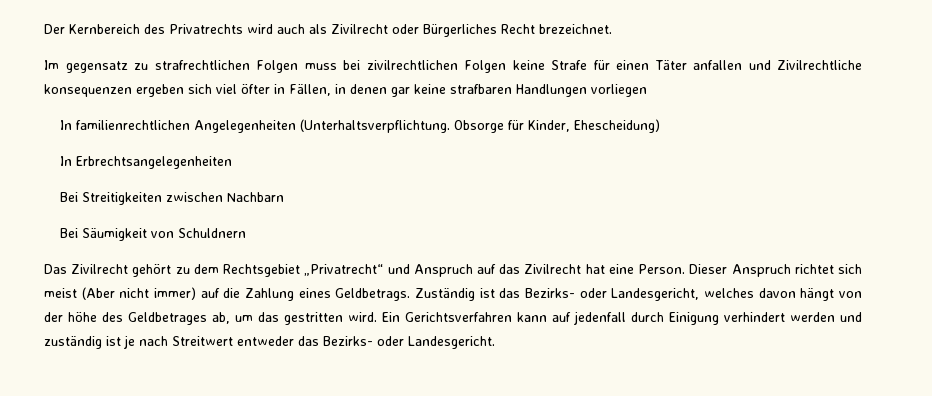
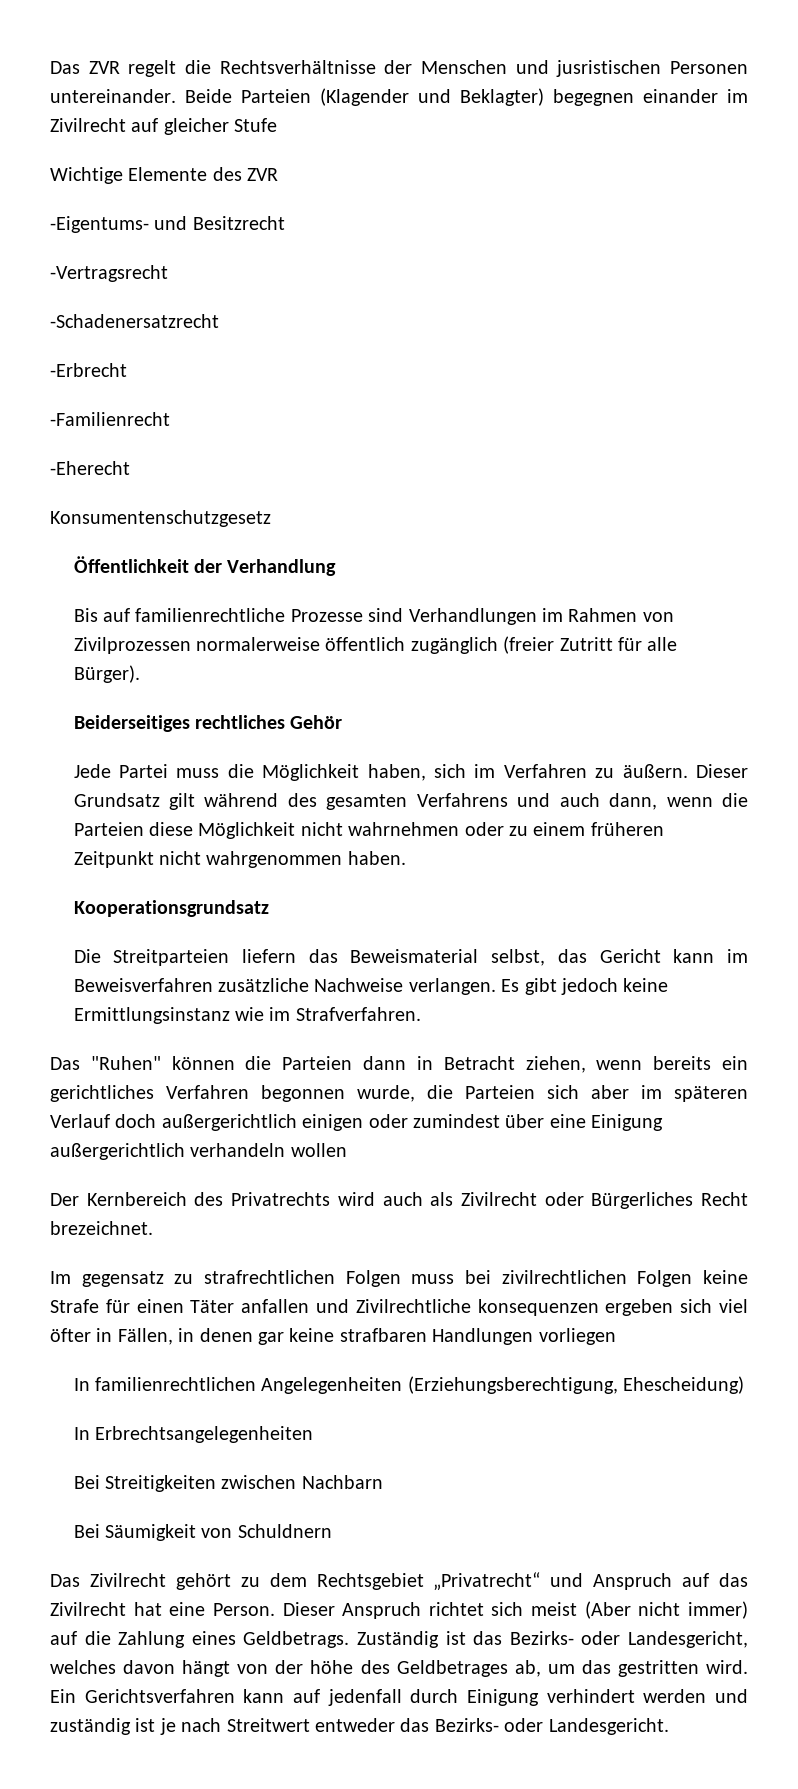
(44, 29) none -> [50,60,748,77] [50,88,748,106] [50,118,278,135] [50,167,279,184] [50,216,285,233] [50,265,168,282] [50,314,219,328] [50,363,127,377] [50,412,170,426] [50,461,130,475] [50,510,271,527] [73,556,337,576] [73,608,674,625] [73,636,678,654] [73,665,140,683] [73,715,343,732] [73,764,749,781] [73,793,749,810] [73,822,664,839] [73,851,406,868] [73,900,269,917] [73,949,749,966] [73,978,669,995] [73,1007,421,1024] [50,1056,749,1073] [50,1085,748,1102] [50,1114,664,1131] [50,1143,347,1160] Das ZVR regelt die Rechtsverhältnisse der Menschen und jusristischen Personen untereinander. Beide Parteien (Klagender und Beklagter) begegnen einander im Zivilrecht auf gleicher Stufe // Wichtige Elemente des ZVR // -Eigentums- und Besitzrecht // -Vertragsrecht // -Schadenersatzrecht // -Erbrecht // -Familienrecht // -Eherecht // Konsumentenschutzgesetz // Öffentlichkeit der Verhandlung // Bis auf familienrechtliche Prozesse sind Verhandlungen im Rahmen von Zivilprozessen normalerweise öffentlich zugänglich (freier Zutritt für alle Bürger). // Beiderseitiges rechtliches Gehör // Jede Partei muss die Möglichkeit haben, sich im Verfahren zu äußern. Dieser Grundsatz gilt während des gesamten Verfahrens und auch dann, wenn die Parteien diese Möglichkeit nicht wahrnehmen oder zu einem früheren Zeitpunkt nicht wahrgenommen haben. // Kooperationsgrundsatz // Die Streitparteien liefern das Beweismaterial selbst, das Gericht kann im Beweisverfahren zusätzliche Nachweise verlangen. Es gibt jedoch keine Ermittlungsinstanz wie im Strafverfahren. // Das "Ruhen" können die Parteien dann in Betracht ziehen, wenn bereits ein gerichtliches Verfahren begonnen wurde, die Parteien sich aber im späteren Verlauf doch außergerichtlich einigen oder zumindest über eine Einigung außergerichtlich verhandeln wollen //
[300,119,571,133] (Unterhaltsverpflichtung. Obsorge für Kinder, -> [407,1376,618,1394] (Erziehungsberechtigung,

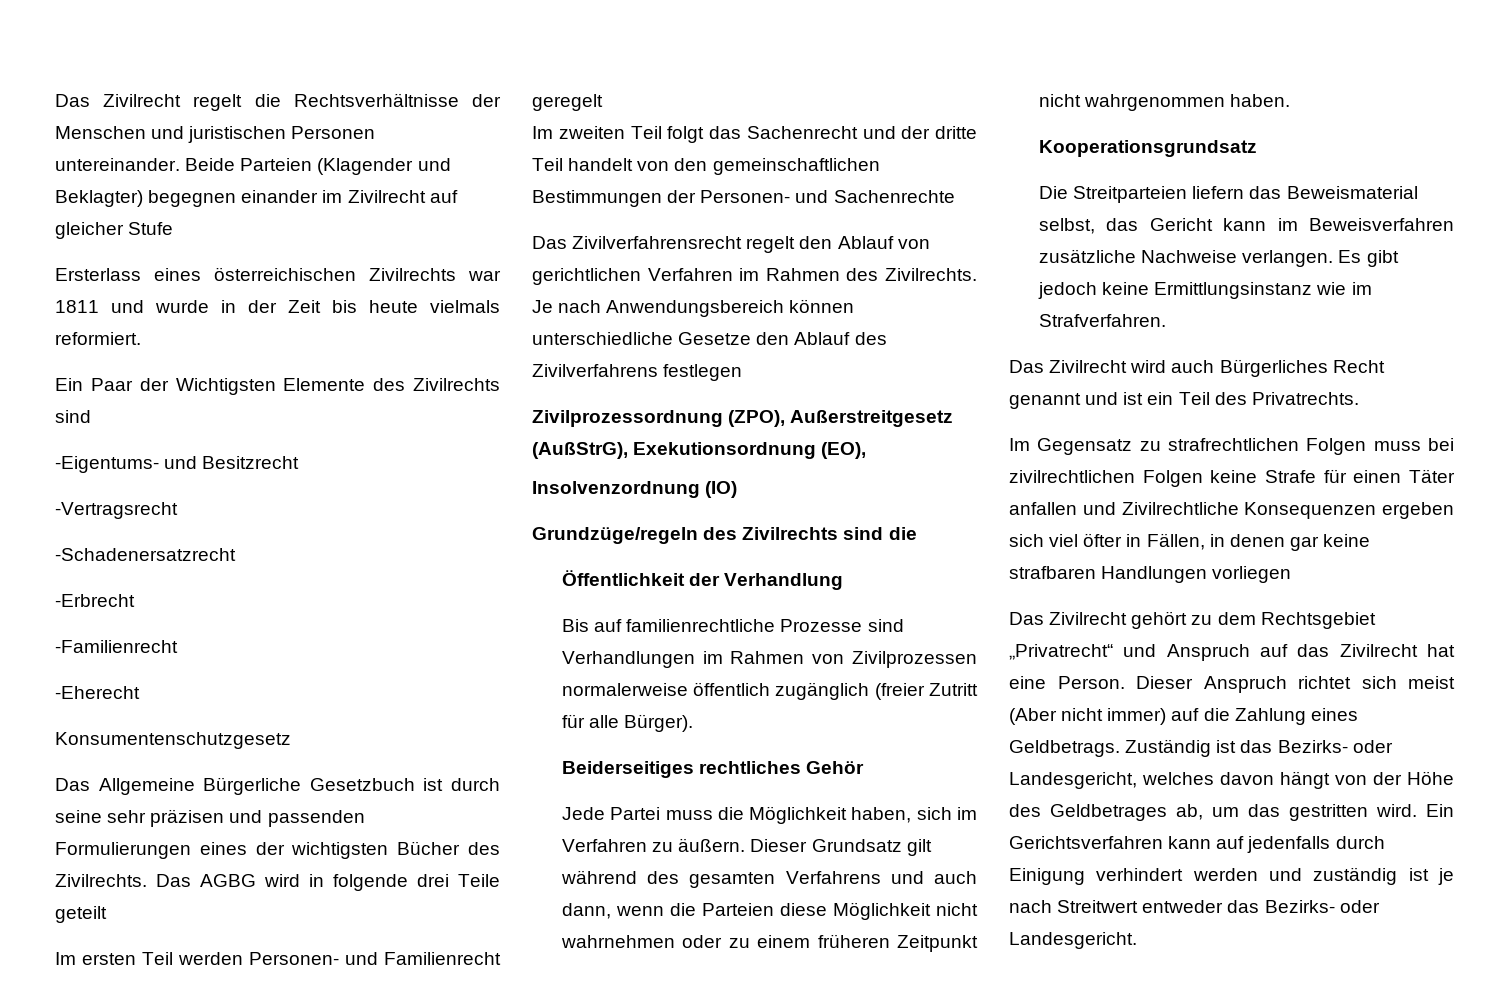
[50,61,120,74] Das ZVR -> [55,94,182,107] Das Zivilrecht
[556,60,662,77] jusristischen -> [188,126,287,143] juristischen
[50,167,279,184] Wichtige Elemente des ZVR -> [55,267,501,281] [55,300,500,313] [55,332,141,345] [55,378,500,395] [55,410,91,423] Ersterlass eines österreichischen Zivilrechts war 1811 und wurde in der Zeit bis heute vielmals reformiert. // Ein Paar der Wichtigsten Elemente des Zivilrechts sind
(271, 518) none -> [55,777,501,795] [55,809,365,827] [55,841,501,859] [55,874,500,891] [55,906,107,923] [55,952,501,965] [532,94,603,111] [532,126,977,143] [532,158,880,175] [532,190,955,207] [532,236,930,253] [532,268,977,285] [532,299,855,317] [532,332,887,345] [532,364,743,381] [532,410,954,427] [532,442,867,459] [532,481,738,498] [532,527,917,544] // Das Allgemeine Bürgerliche Gesetzbuch ist durch seine sehr präzisen und passenden Formulierungen eines der wichtigsten Bücher des Zivilrechts. Das AGBG wird in folgende drei Teile geteilt // Im ersten Teil werden Personen- und Familienrecht geregelt // Im zweiten Teil folgt das Sachenrecht und der dritte Teil handelt von den gemeinschaftlichen Bestimmungen der Personen- und Sachenrechte // Das Zivilverfahrensrecht regelt den Ablauf von gerichtlichen Verfahren im Rahmen des Zivilrechts. Je nach Anwendungsbereich können unterschiedliche Gesetze den Ablauf des Zivilverfahrens festlegen // Zivilprozessordnung (ZPO), Außerstreitgesetz (AußStrG), Exekutionsordnung (EO), // Insolvenzordnung (IO) // Grundzüge/regeln des Zivilrechts sind die
[90,1056,749,1073] [50,1085,748,1102] [50,1114,664,1131] [50,1143,347,1160] [50,1192,748,1209] [50,1221,153,1235] [50,1271,164,1287] "Ruhen" können die Parteien dann in Betracht ziehen, wenn bereits ein gerichtliches Verfahren begonnen wurde, die Parteien sich aber im späteren Verlauf doch außergerichtlich einigen oder zumindest über eine Einigung außergerichtlich verhandeln wollen // Der Kernbereich des Privatrechts wird auch als Zivilrecht oder Bürgerliches Recht brezeichnet. // Im gegensatz -> [1049,359,1385,377] [1009,392,1359,409] [1009,438,1133,455] Zivilrecht wird auch Bürgerliches Recht genannt und ist ein Teil des Privatrechts. // Im Gegensatz
[477,1299,599,1316] konsequenzen -> [1244,502,1377,519] Konsequenzen
[73,1376,745,1394] [73,1426,313,1443] [73,1475,383,1492] [73,1524,332,1541] // In familienrechtlichen Angelegenheiten (Erziehungsberechtigung, Ehescheidung) // In Erbrechtsangelegenheiten // Bei Streitigkeiten zwischen Nachbarn // Bei Säumigkeit von Schuldnern -> (1292, 574) none
[310,1660,354,1674] höhe -> [1407,771,1454,785] Höhe
[327,1689,402,1706] jedenfall -> [1247,836,1331,853] jedenfalls

